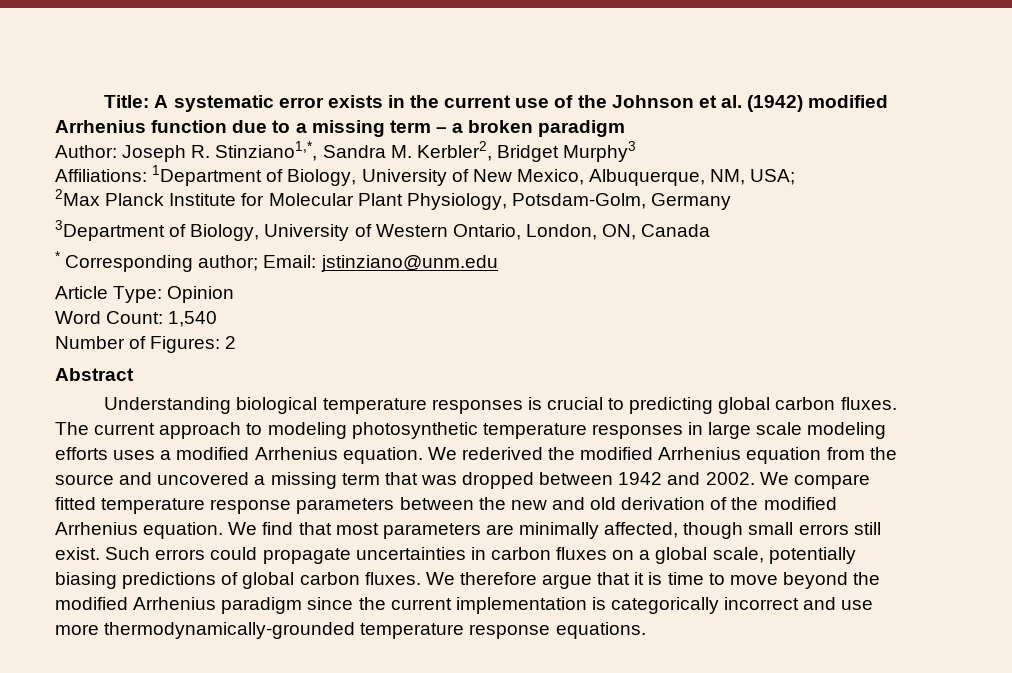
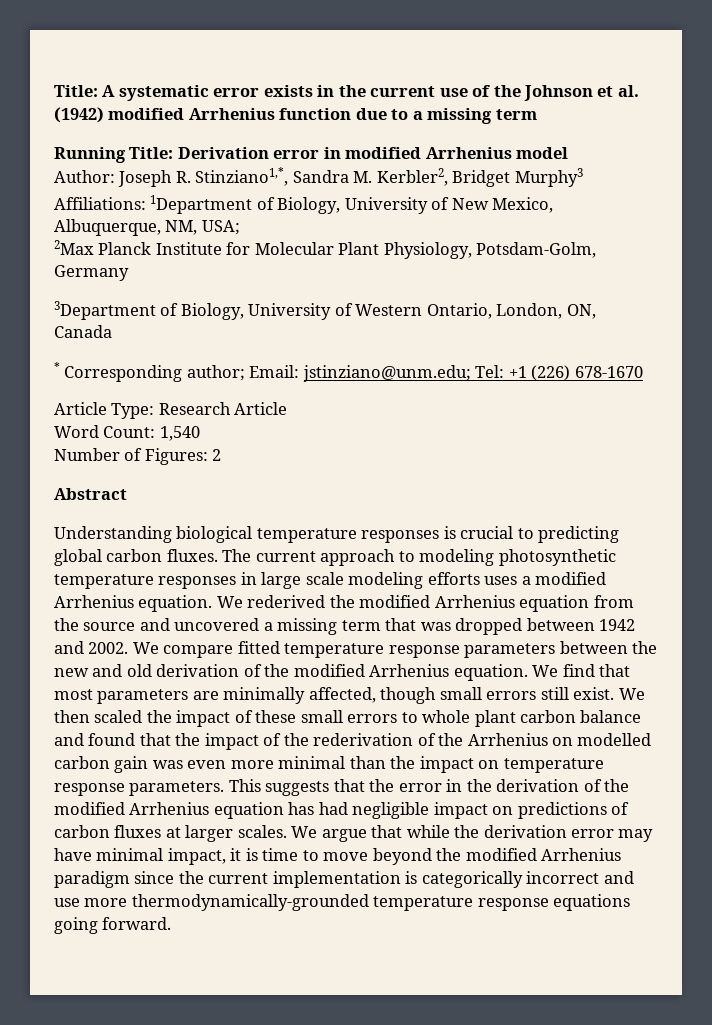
[435,120,626,137] – a broken paradigm -> [54,147,569,163] // Running Title: Derivation error in modified Arrhenius model
[320,255,498,272] jstinziano@unm.edu -> [302,365,643,382] jstinziano@unm.edu; Tel: +1 (226) 678-1670
[167,286,235,303] Opinion -> [158,402,288,415] Research Article
[105,547,856,564] [55,572,631,589] Such errors could propagate uncertainties in carbon fluxes on a global scale, potentially biasing predictions of global carbon fluxes. We therefore argue that -> [618,688,645,700] [54,710,642,727] [54,733,652,750] [54,756,604,773] [54,779,630,796] [54,802,630,819] [54,825,654,842] [54,848,226,865] We then scaled the impact of these small errors to whole plant carbon balance and found that the impact of the rederivation of the Arrhenius on modelled carbon gain was even more minimal than the impact on temperature response parameters. This suggests that the error in the derivation of the modified Arrhenius equation has had negligible impact on predictions of carbon fluxes at larger scales. We argue that while the derivation error may have minimal impact,
[555,622,646,639] equations. -> [553,894,631,911] [54,917,172,934] equations going forward.

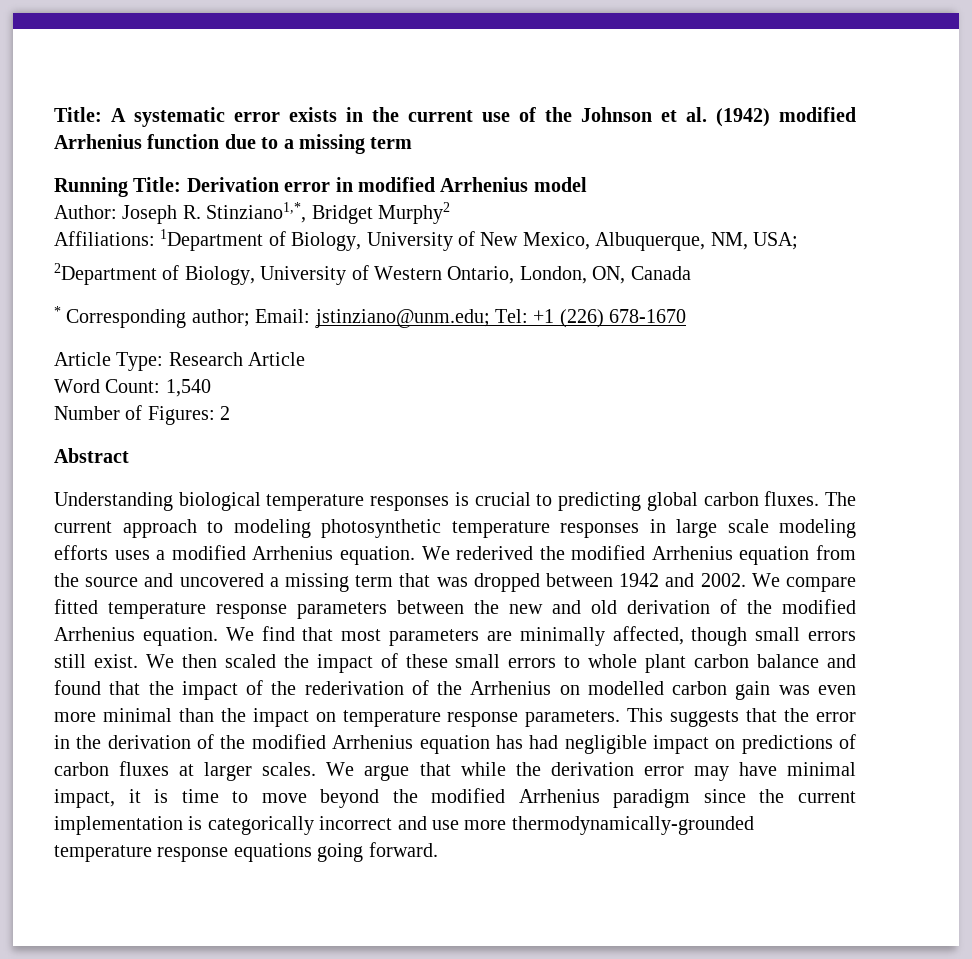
[292,168,583,187] Sandra M. Kerbler2, Bridget Murphy3 -> [311,202,450,224] Bridget Murphy2
[54,240,597,259] [54,265,129,281] [54,301,156,320] 2Max Planck Institute for Molecular Plant Physiology, Potsdam-Golm, Germany // 3Department -> [54,263,157,285] 2Department

